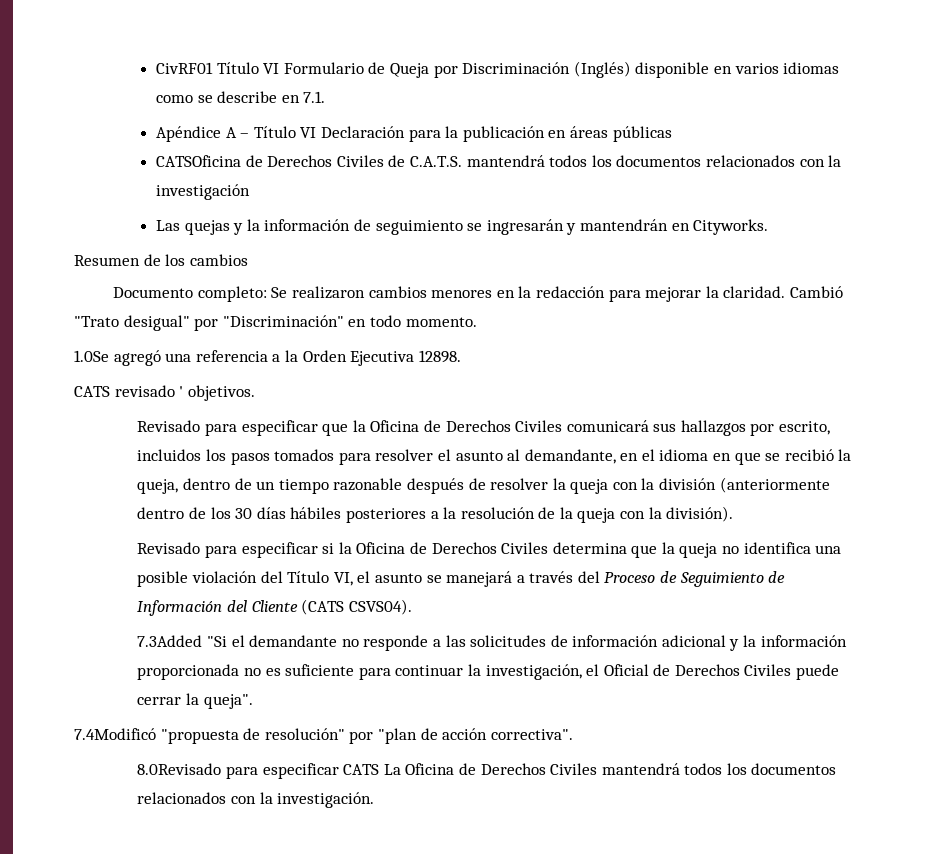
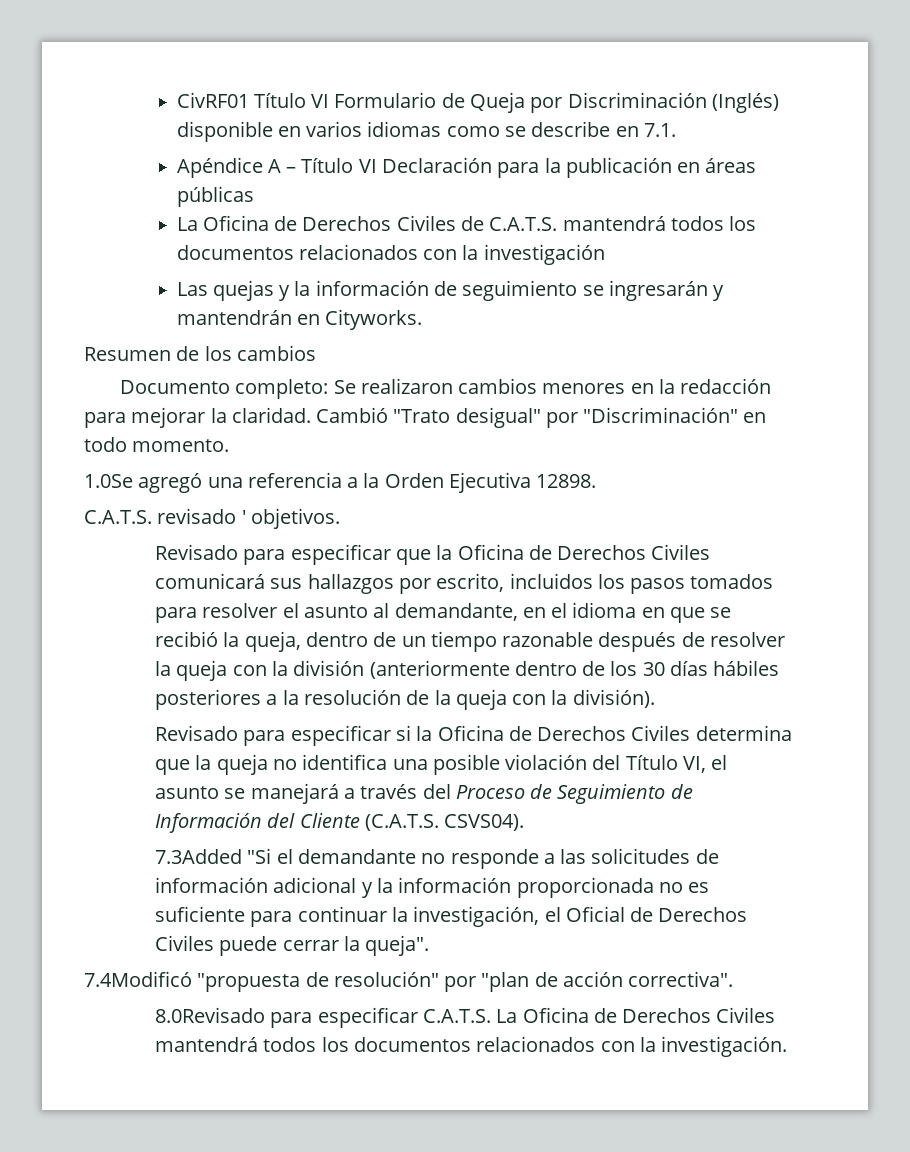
[156,155,242,167] CATSOficina -> [176,215,269,231] La Oficina
[74,386,110,397] CATS -> [84,510,152,524] C.A.T.S.
[301,599,345,615] (CATS -> [365,814,440,831] (C.A.T.S.
[343,764,380,775] CATS -> [423,1009,492,1023] C.A.T.S.

